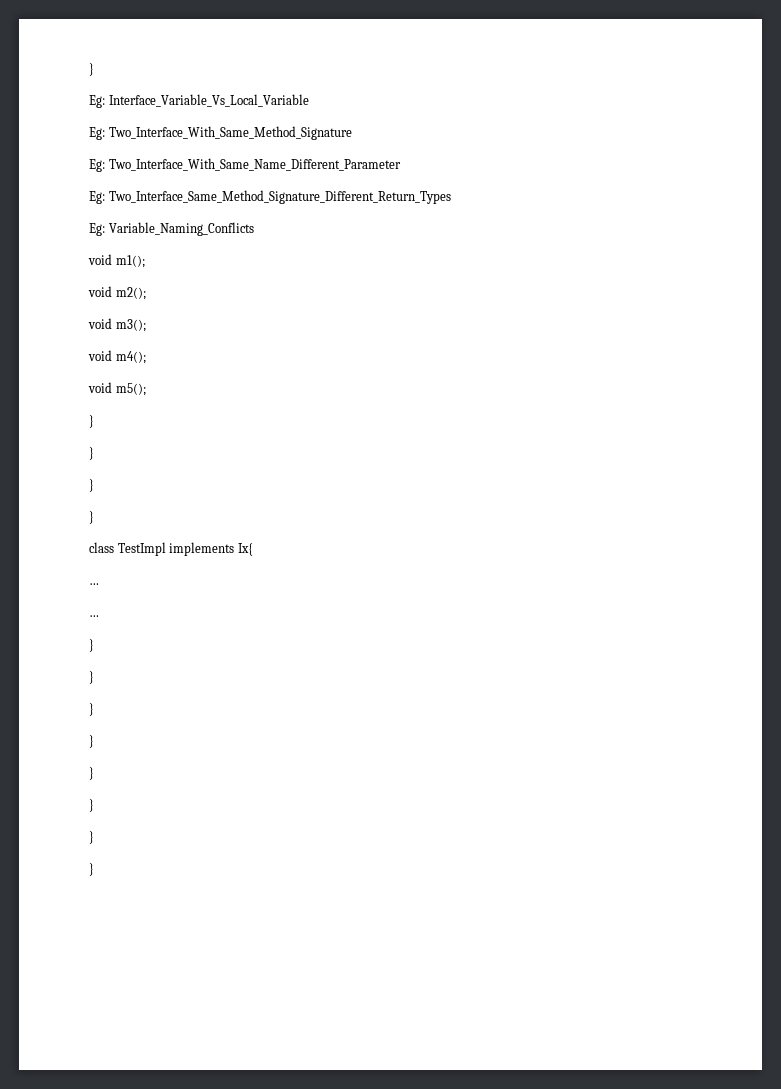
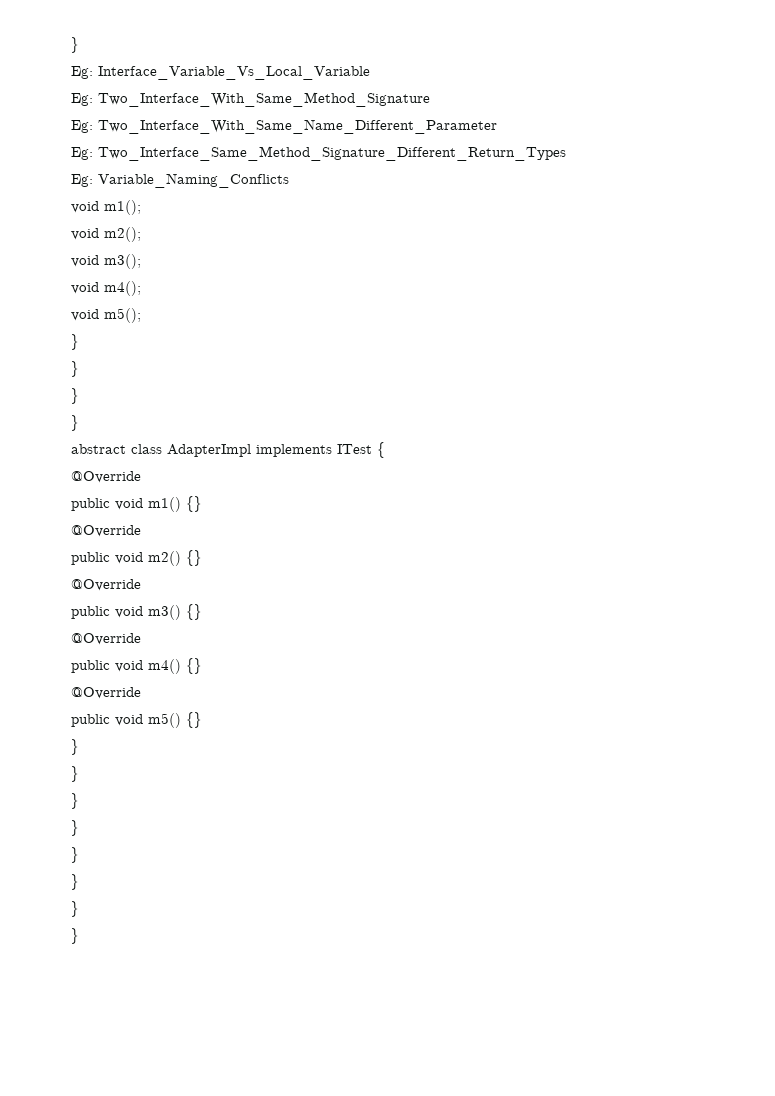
[89,542,253,556] [89,583,99,585] [89,615,99,617] class TestImpl implements Ix{ // … // … -> [71,442,385,458] [71,471,141,483] [71,496,202,512] [71,525,141,537] [71,550,202,566] [71,579,141,591] [71,604,202,620] [71,633,141,645] [71,658,202,674] [71,687,141,699] [71,712,202,728] abstract class AdapterImpl implements ITest { // @Override // public void m1() {} // @Override // public void m2() {} // @Override // public void m3() {} // @Override // public void m4() {} // @Override // public void m5() {}

